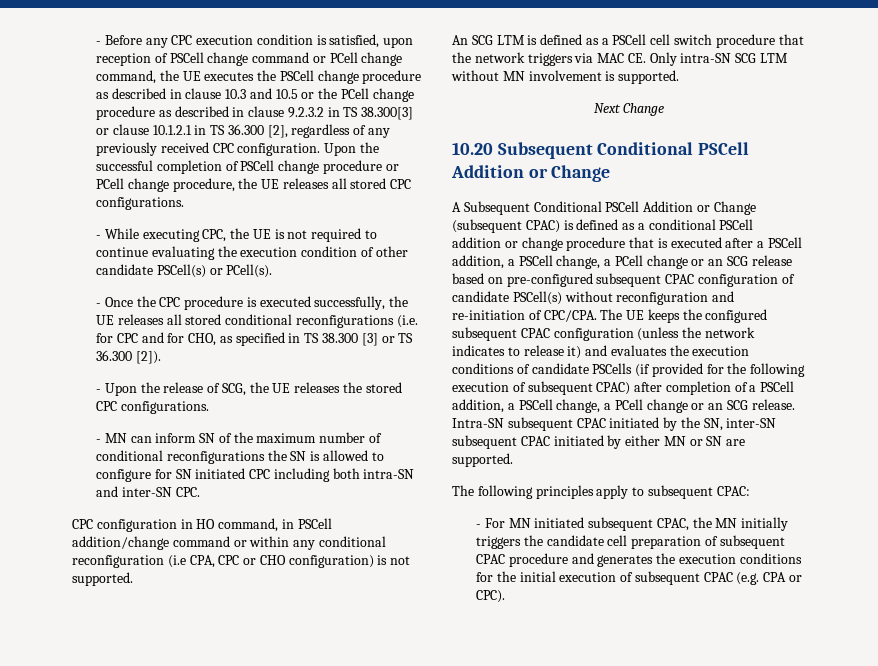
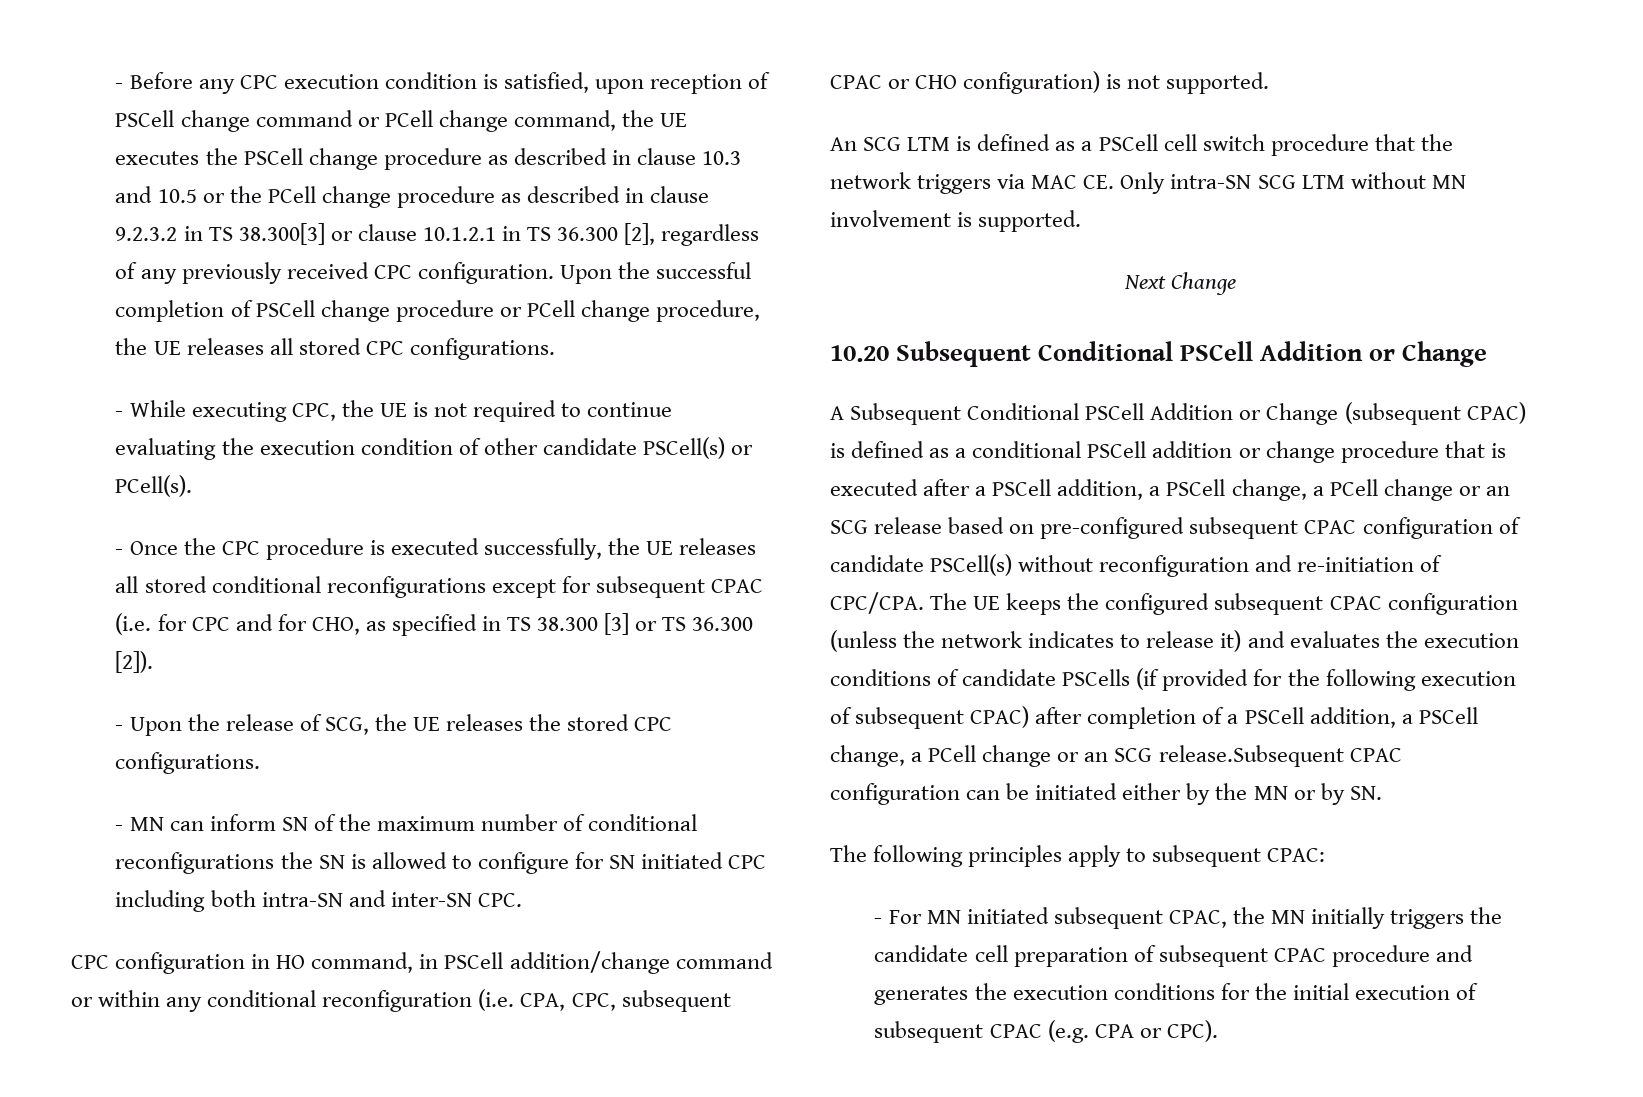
(394, 321) none -> [491,576,763,598] except for subsequent CPAC
[167,555,240,568] (i.e CPA, CPC -> [478,989,731,1012] [830,75,882,89] (i.e. CPA, CPC, subsequent CPAC
[751,399,795,410] [452,417,777,431] [452,435,746,449] [452,453,513,467] release. Intra-SN subsequent CPAC initiated by the SN, inter-SN subsequent CPAC initiated by either MN or SN are supported. -> [1158,745,1402,767] [830,783,1382,805] release.Subsequent CPAC configuration can be initiated either by the MN or by SN.

